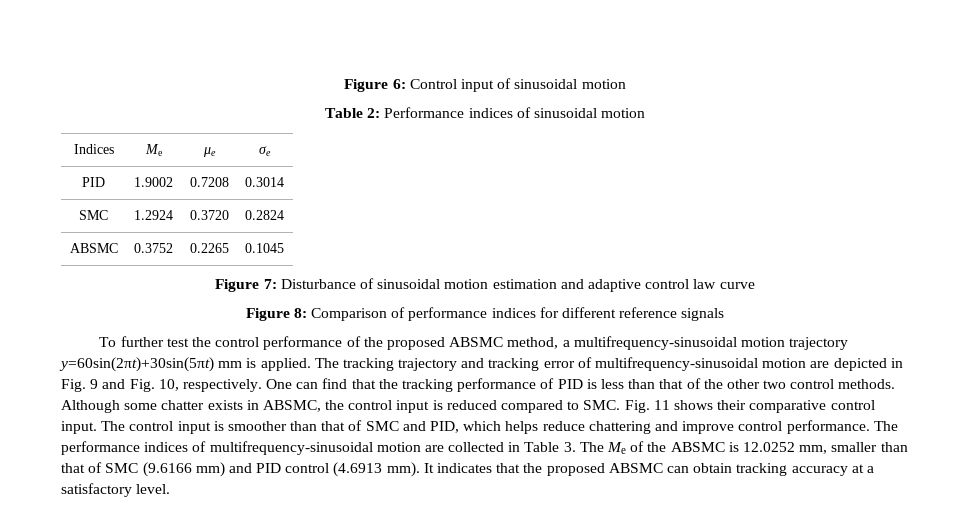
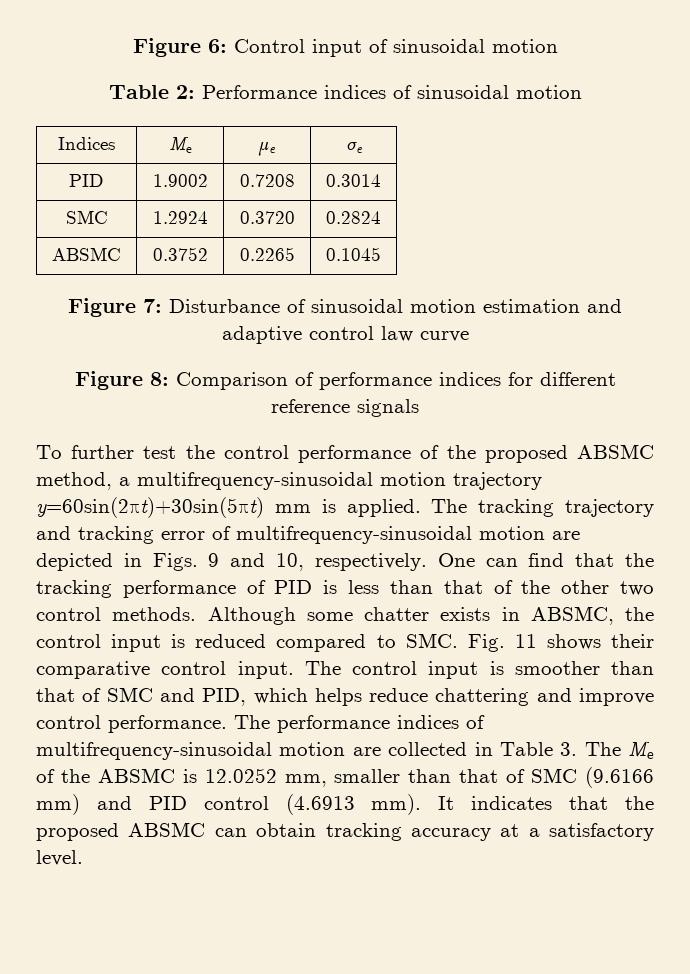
[61,379,86,392] Fig. -> [152,553,198,571] Figs.
[129,379,155,392] Fig. -> (266, 560) none

